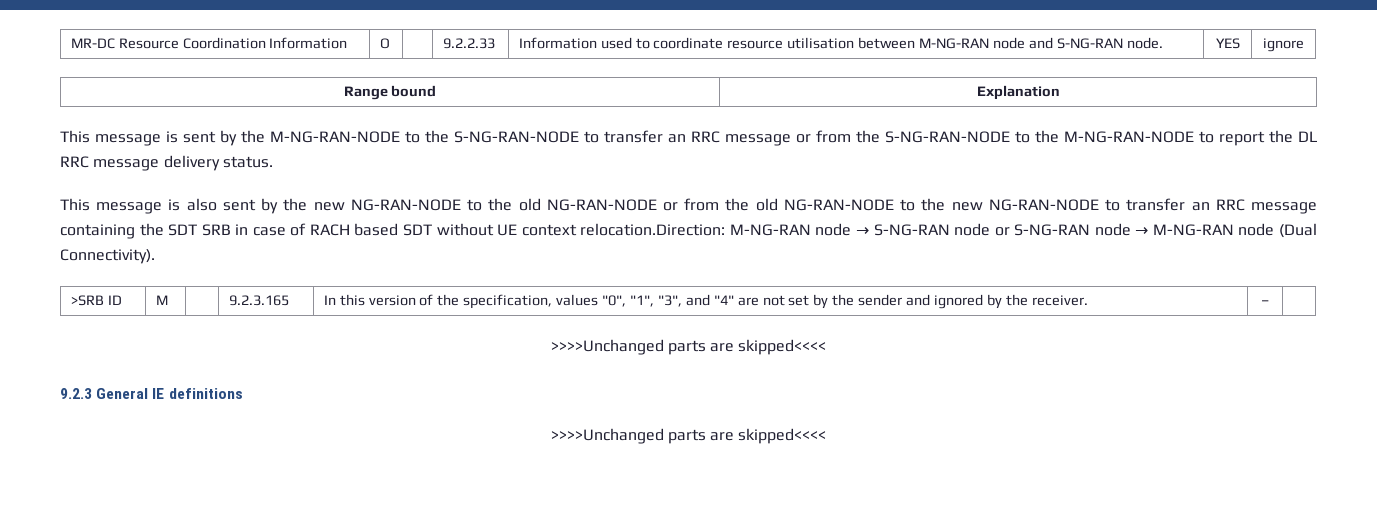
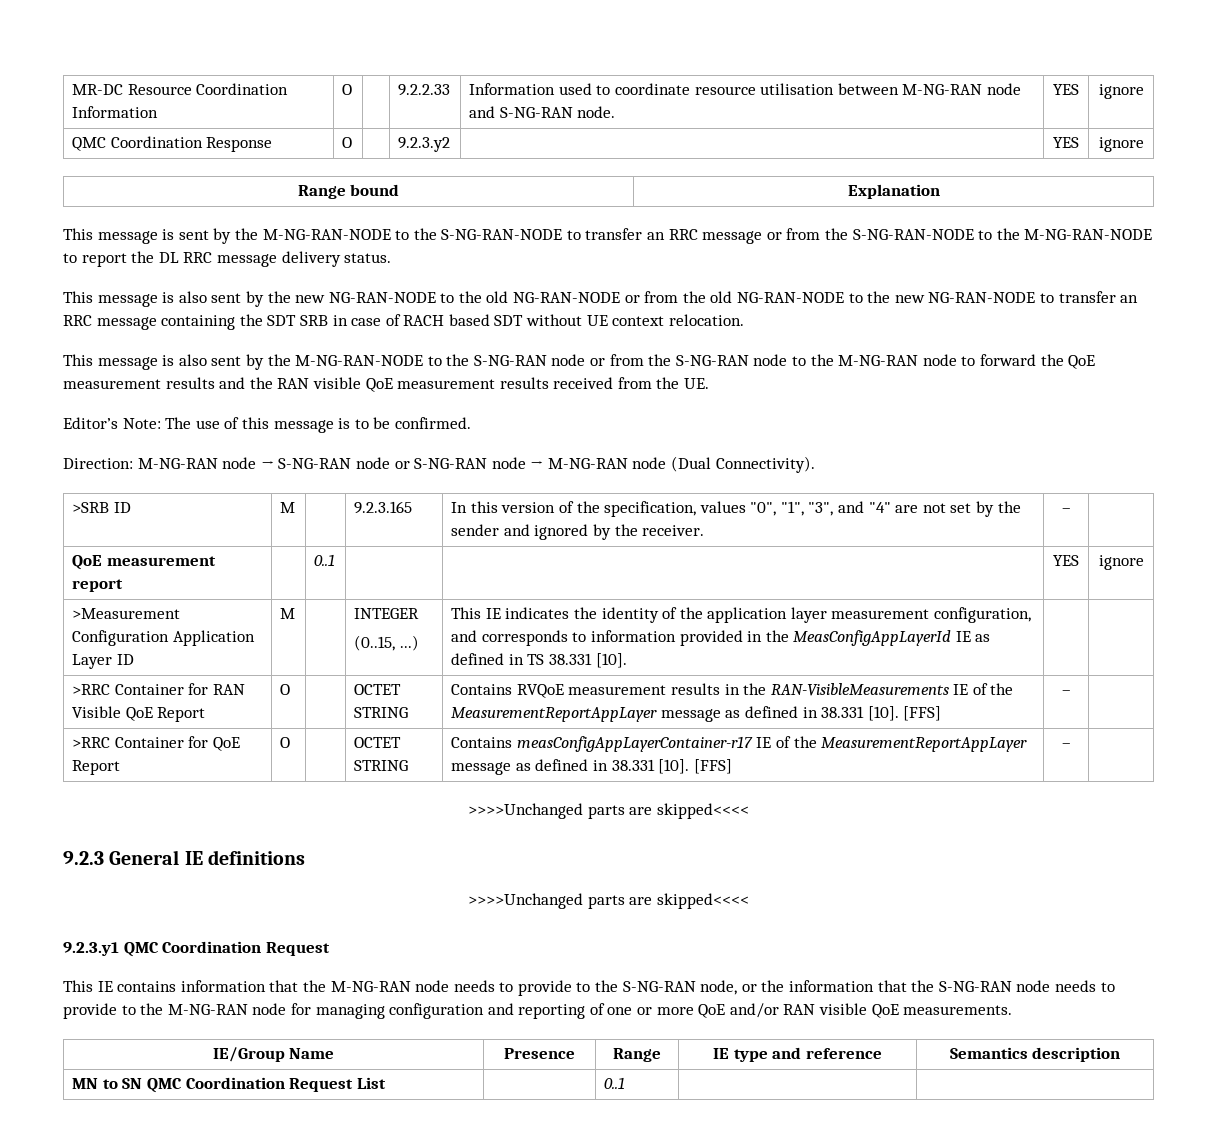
(1304, 45) none -> [72,136,273,152] [342,137,353,148] [398,137,451,152] [1053,137,1079,148] [1098,137,1144,152] // QMC Coordination Response | O | | 9.2.3.y2 | | YES | ignore
[580,223,726,236] relocation.Direction: -> [668,314,744,326] [63,354,1096,370] [63,377,710,392] [63,417,471,433] [63,458,133,469] relocation. // This message is also sent by the M-NG-RAN-NODE to the S-NG-RAN node or from the S-NG-RAN node to the M-NG-RAN node to forward the QoE measurement results and the RAN visible QoE measurement results received from the UE. // Editor’s Note: The use of this message is to be confirmed. // Direction:
(1269, 302) none -> [72,555,216,570] [72,579,124,592] [314,554,336,566] [1053,555,1079,566] [1098,555,1144,570] [72,608,181,619] [72,630,255,646] [72,654,134,669] [280,608,296,619] [354,608,420,619] [354,635,419,651] [451,607,1032,623] [451,630,991,646] [451,653,627,668] [72,683,245,695] [72,706,206,722] [280,684,291,695] [354,684,402,695] [354,707,409,718] [451,683,1014,698] [451,706,942,722] [1061,690,1071,695] [72,736,240,751] [72,760,121,775] [280,737,291,748] [354,737,402,748] [354,760,409,771] [451,736,1028,752] [451,759,732,775] [1061,743,1071,748] // QoE measurement report | | 0..1 | | | YES | ignore // >Measurement Configuration Application Layer ID | M | | INTEGER // (0..15, ...) | This IE indicates the identity of the application layer measurement configuration, and corresponds to information provided in the MeasConfigAppLayerId IE as defined in TS 38.331 [10]. | | // >RRC Container for RAN Visible QoE Report | O | | OCTET STRING | Contains RVQoE measurement results in the RAN-VisibleMeasurements IE of the MeasurementReportAppLayer message as defined in 38.331 [10]. [FFS] | – | // >RRC Container for QoE Report | O | | OCTET STRING | Contains measConfigAppLayerContainer-r17 IE of the MeasurementReportAppLayer message as defined in 38.331 [10]. [FFS] | – |
(827, 436) none -> [63,941,330,957] [63,980,1115,996] [63,1003,1013,1019] [212,1047,335,1062] [504,1048,575,1059] [613,1048,661,1062] [713,1047,882,1062] [949,1047,1121,1062] [72,1077,386,1093] [604,1077,626,1089] // 9.2.3.y1 QMC Coordination Request // This IE contains information that the M-NG-RAN node needs to provide to the S-NG-RAN node, or the information that the S-NG-RAN node needs to provide to the M-NG-RAN node for managing configuration and reporting of one or more QoE and/or RAN visible QoE measurements. // IE/Group Name | Presence | Range | IE type and reference | Semantics description // MN to SN QMC Coordination Request List | | 0..1 | |

